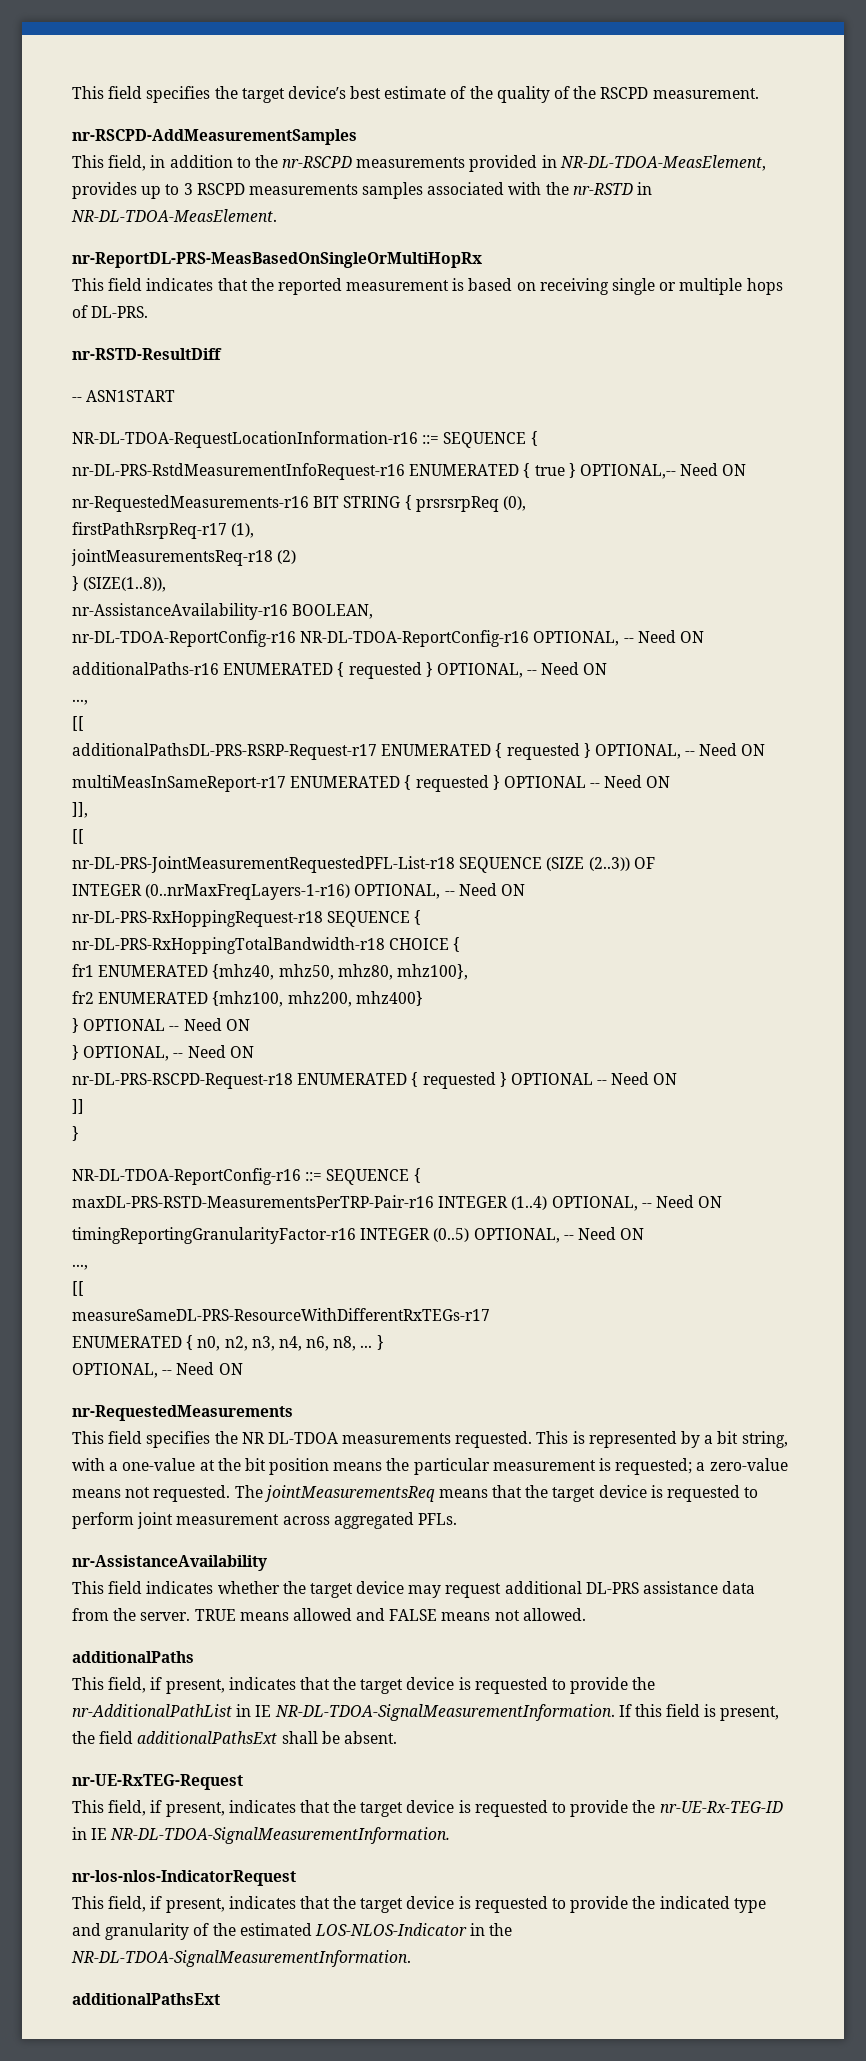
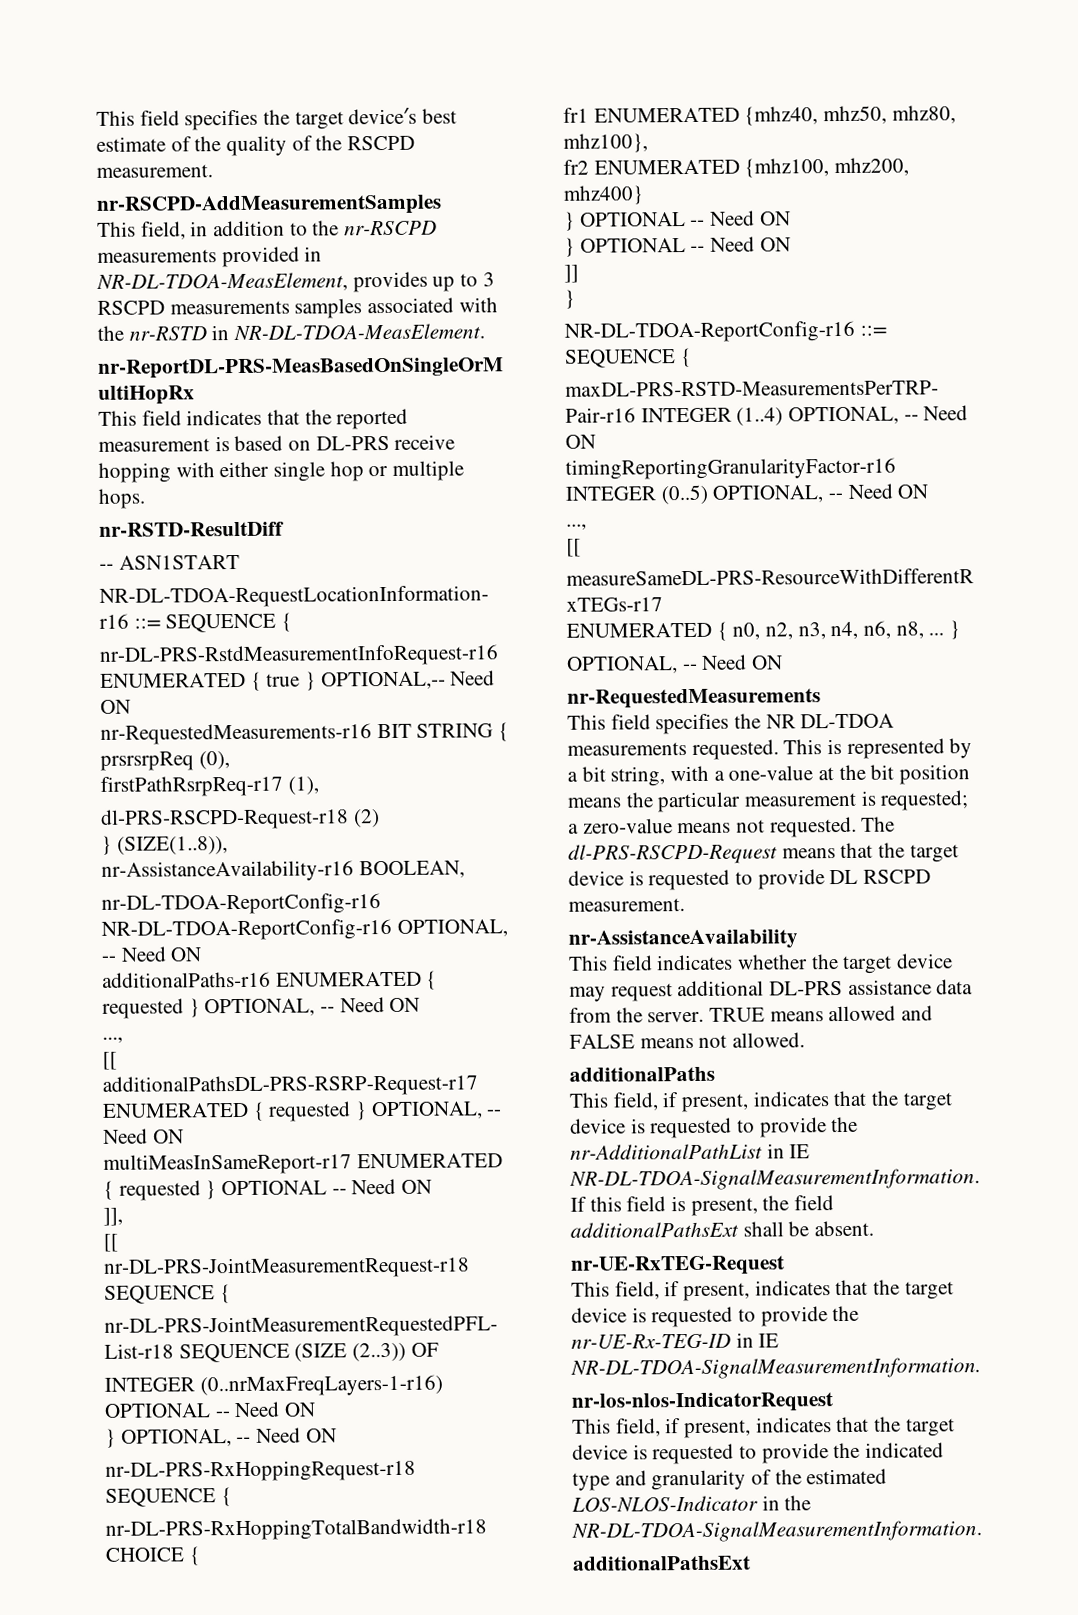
[539,278,783,295] [72,305,149,318] receiving single or multiple hops of DL-PRS. -> [315,434,456,451] [98,460,465,483] [98,488,146,509] DL-PRS receive hopping with either single hop or multiple hops.
[71,549,273,566] jointMeasurementsReq-r18 -> [101,808,349,830] dl-PRS-RSCPD-Request-r18
(84, 836) none -> [103,1256,470,1279] [104,1284,231,1304] // nr-DL-PRS-JointMeasurementRequest-r18 SEQUENCE {
(351, 892) none -> [104,1401,317,1418] [105,1428,116,1448] OPTIONAL -- Need ON // }
[83,1045,254,1061] [72,1072,507,1089] OPTIONAL, -- Need ON // nr-DL-PRS-RSCPD-Request-r18 ENUMERATED { requested } -> (575, 247) none
[263,1485,435,1502] jointMeasurementsReq -> [568,843,778,865] dl-PRS-RSCPD-Request
[72,1512,457,1529] perform joint measurement across aggregated PFLs. -> [757,869,932,890] [568,898,685,912] provide DL RSCPD measurement.

